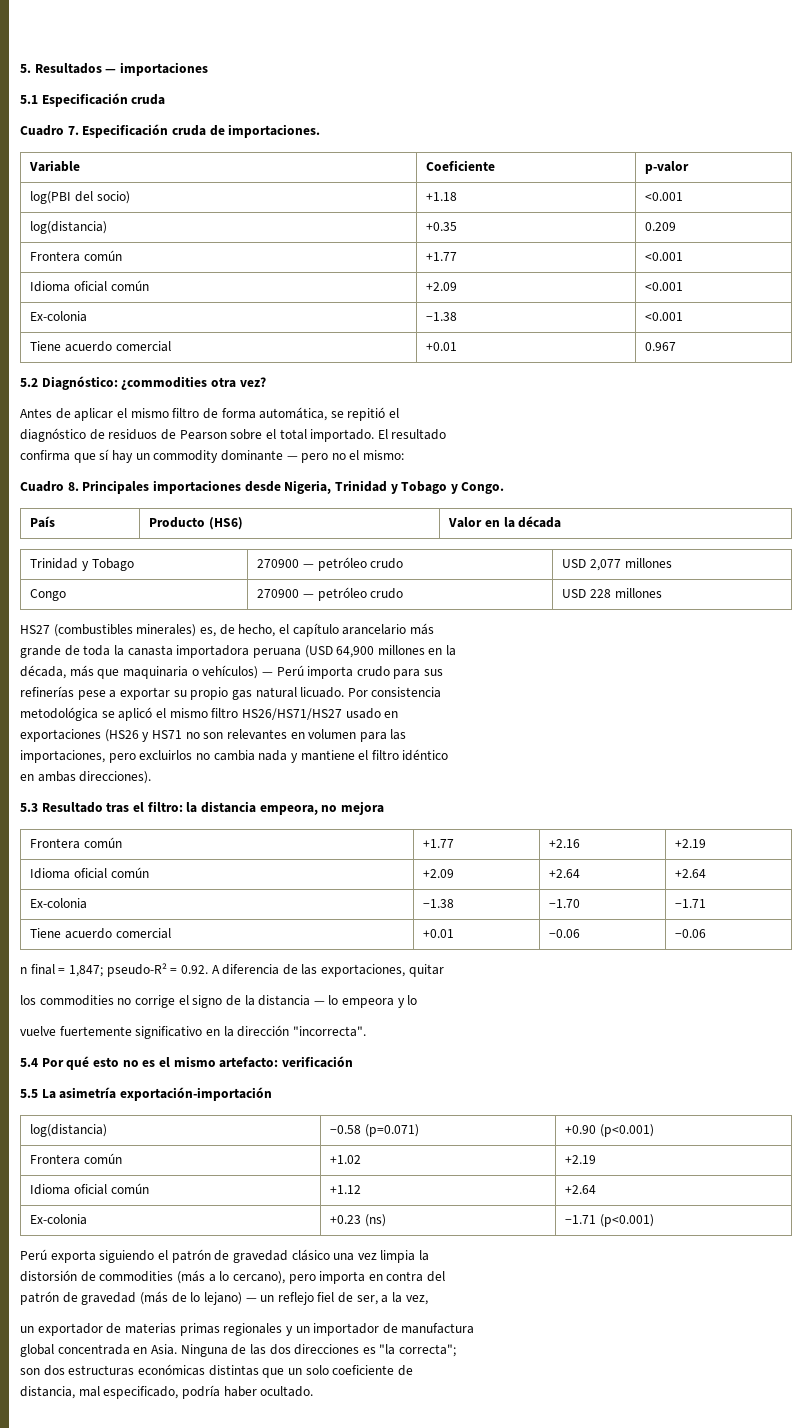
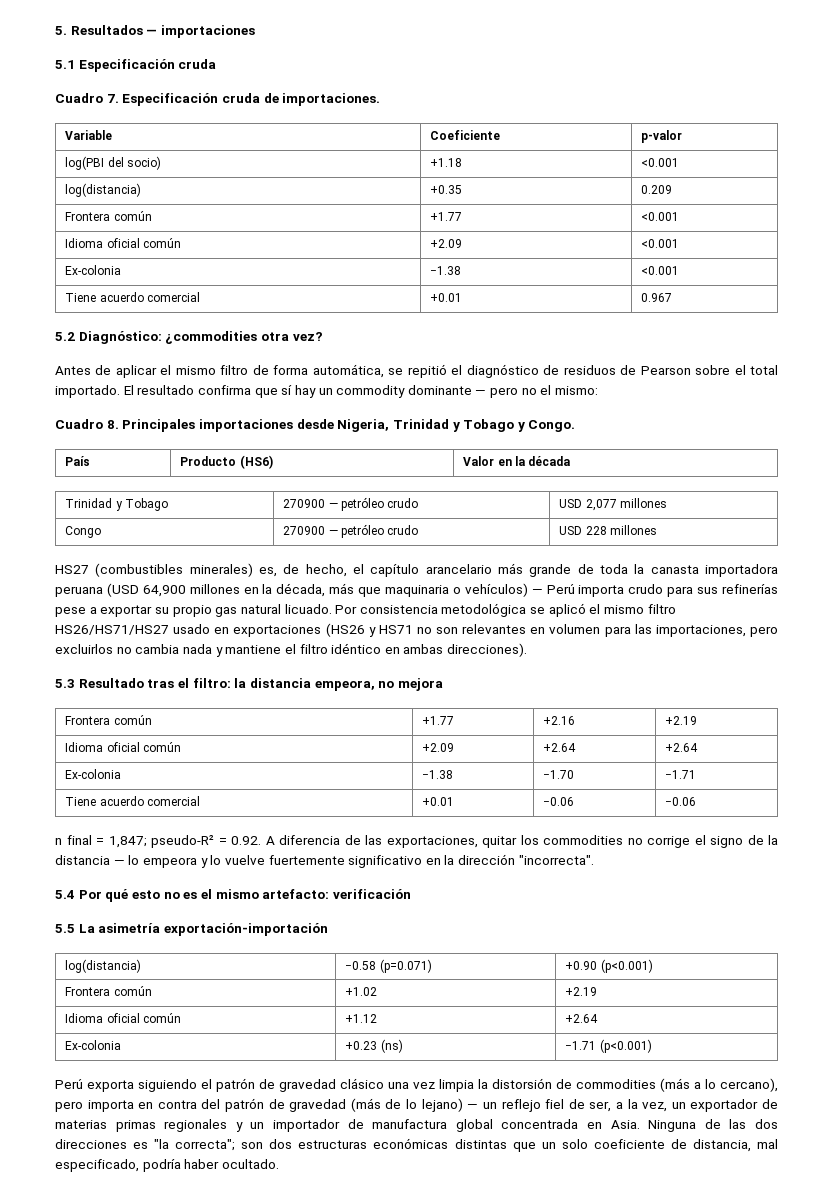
(400, 413) // -> (463, 370) none
(447, 434) // -> (195, 390) none
(434, 629) // -> (523, 568) none
(457, 650) // -> (273, 589) none
(444, 672) // -> (719, 590) none
(442, 692) // -> (438, 609) none
(399, 714) // -> (230, 630) none
(407, 734) // -> (652, 629) none
(449, 755) // -> (382, 648) none
(444, 970) // -> (517, 842) none
(418, 1000) // -> (222, 860) none
(430, 1255) // -> (488, 1084) none
(446, 1276) // -> (221, 1104) none
(428, 1300) // -> (668, 1107) none
(475, 1328) // -> (448, 1124) none
(457, 1350) // -> (236, 1145) none
(413, 1370) // -> (687, 1144) none

